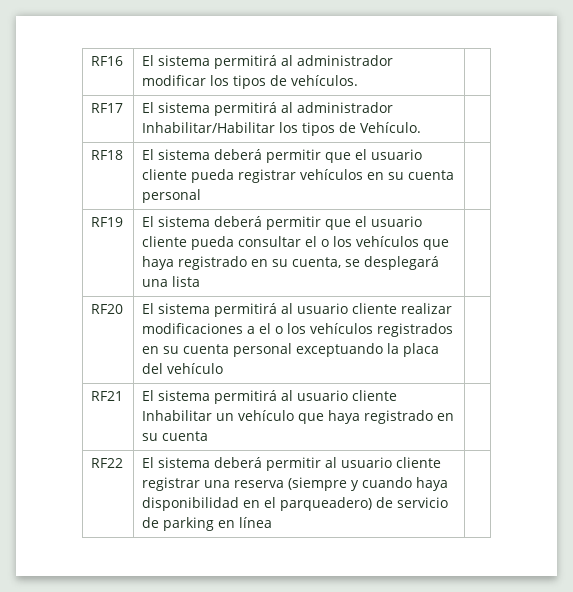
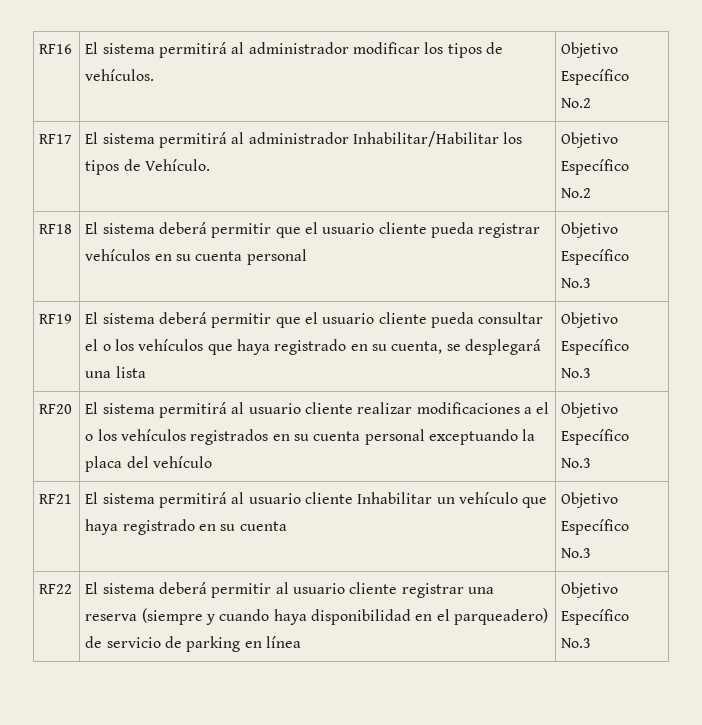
(359, 80) none -> [561,42,619,58] [561,69,630,85] [561,98,592,108] Objetivo Específico No.2
(422, 127) none -> [561,132,619,148] [561,159,630,175] [561,188,592,198] Objetivo Específico No.2
(202, 196) none -> [561,222,619,238] [561,249,630,265] [561,278,592,288] Objetivo Específico No.3
(201, 281) none -> [561,312,619,328] [561,339,630,355] [561,368,592,378] Objetivo Específico No.3
(224, 368) none -> [561,402,619,418] [561,429,630,445] [561,458,592,468] Objetivo Específico No.3
(209, 436) none -> [561,492,619,508] [561,519,630,535] [561,548,592,558] Objetivo Específico No.3
(273, 522) none -> [561,582,619,598] [561,609,630,625] [561,638,592,648] Objetivo Específico No.3

